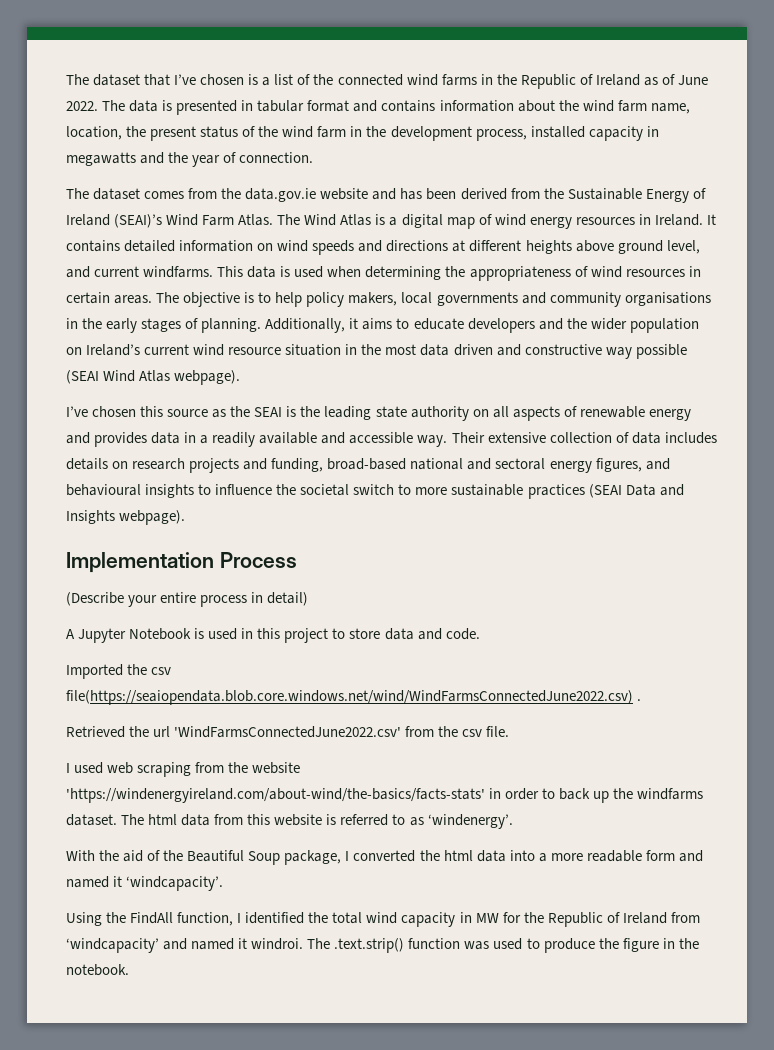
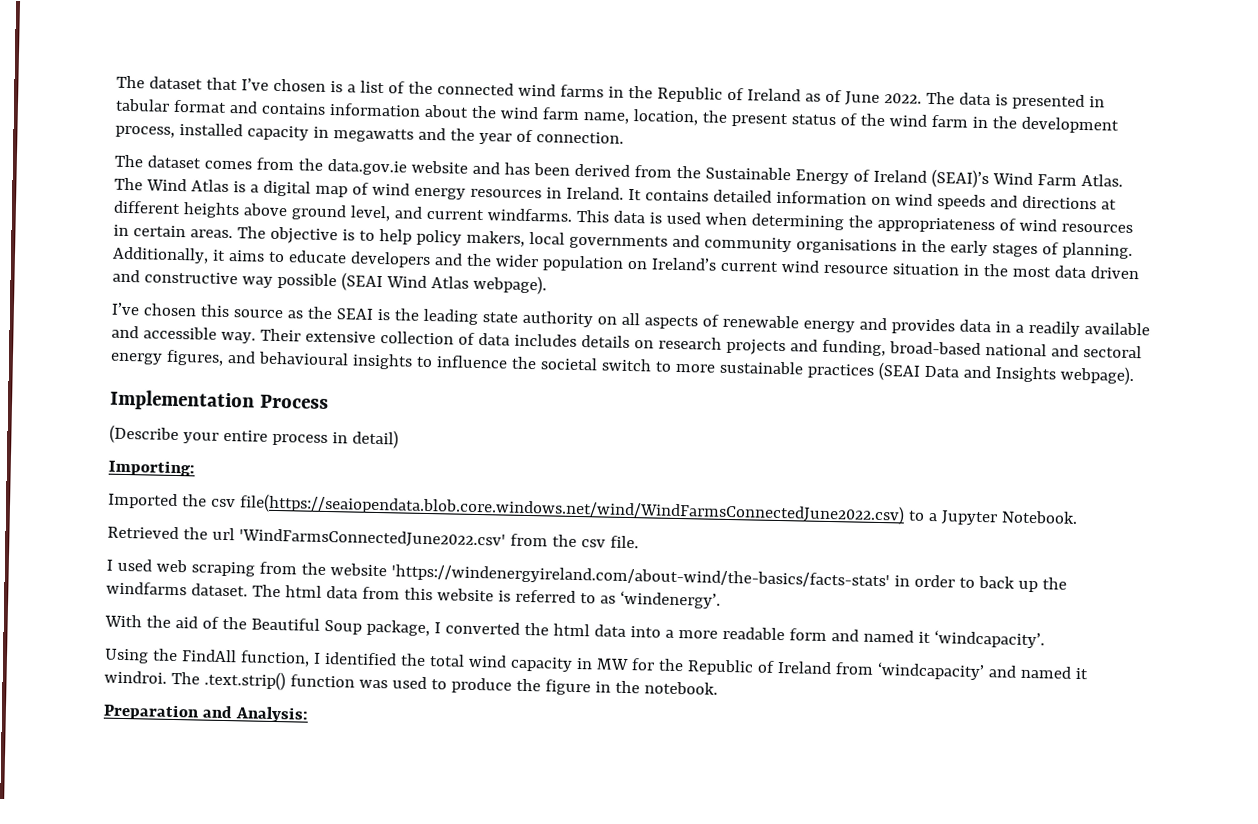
[66,628,480,643] A Jupyter Notebook is used in this project to store data and code. -> [108,459,195,477] Importing:
[637,699,642,701] . -> [907,510,1078,526] to a Jupyter Notebook.
(129, 970) none -> [103,703,309,723] // Preparation and Analysis:

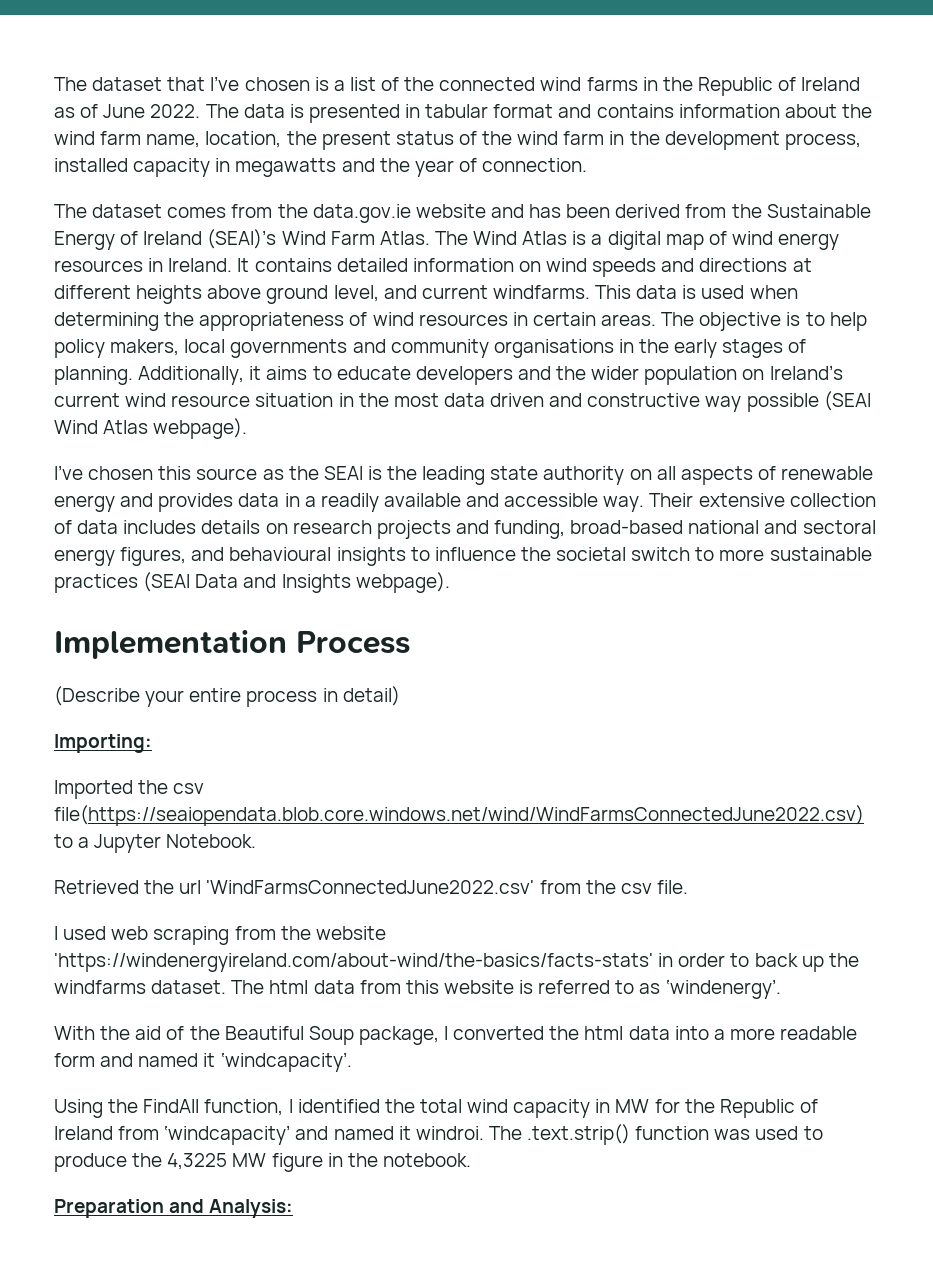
(541, 685) none -> [167,1153,267,1170] 4,3225 MW

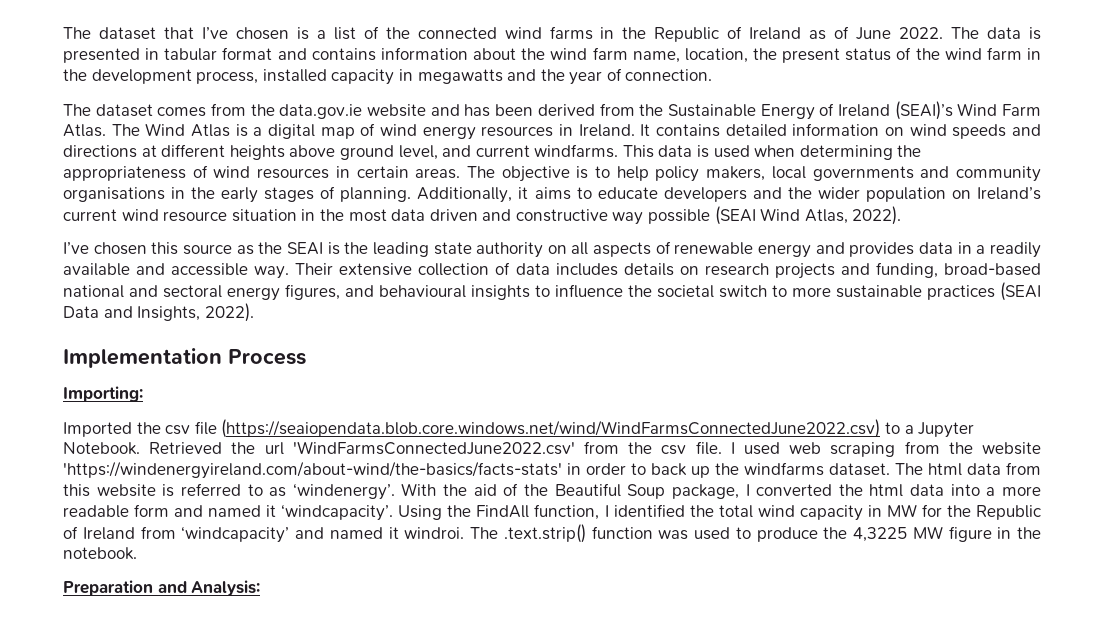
[103,418,248,439] Atlas webpage). -> [804,206,902,225] Atlas, 2022).
[281,572,450,593] Insights webpage). -> [137,303,254,322] Insights, 2022).
[54,686,400,707] // (Describe your entire process in detail) -> (306, 357) none
[54,805,864,826] file(https://seaiopendata.blob.core.windows.net/wind/WindFarmsConnectedJune2022.csv) -> [194,419,881,438] file (https://seaiopendata.blob.core.windows.net/wind/WindFarmsConnectedJune2022.csv)
(257, 841) // -> (140, 448) none
(688, 887) // -> (722, 448) none
(781, 989) // -> (395, 491) none
(352, 1062) // -> (394, 512) none

